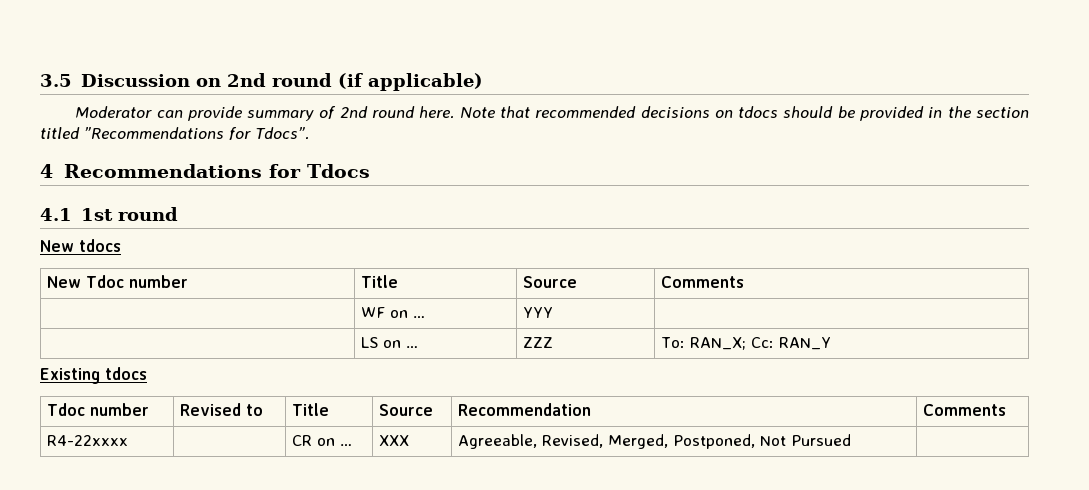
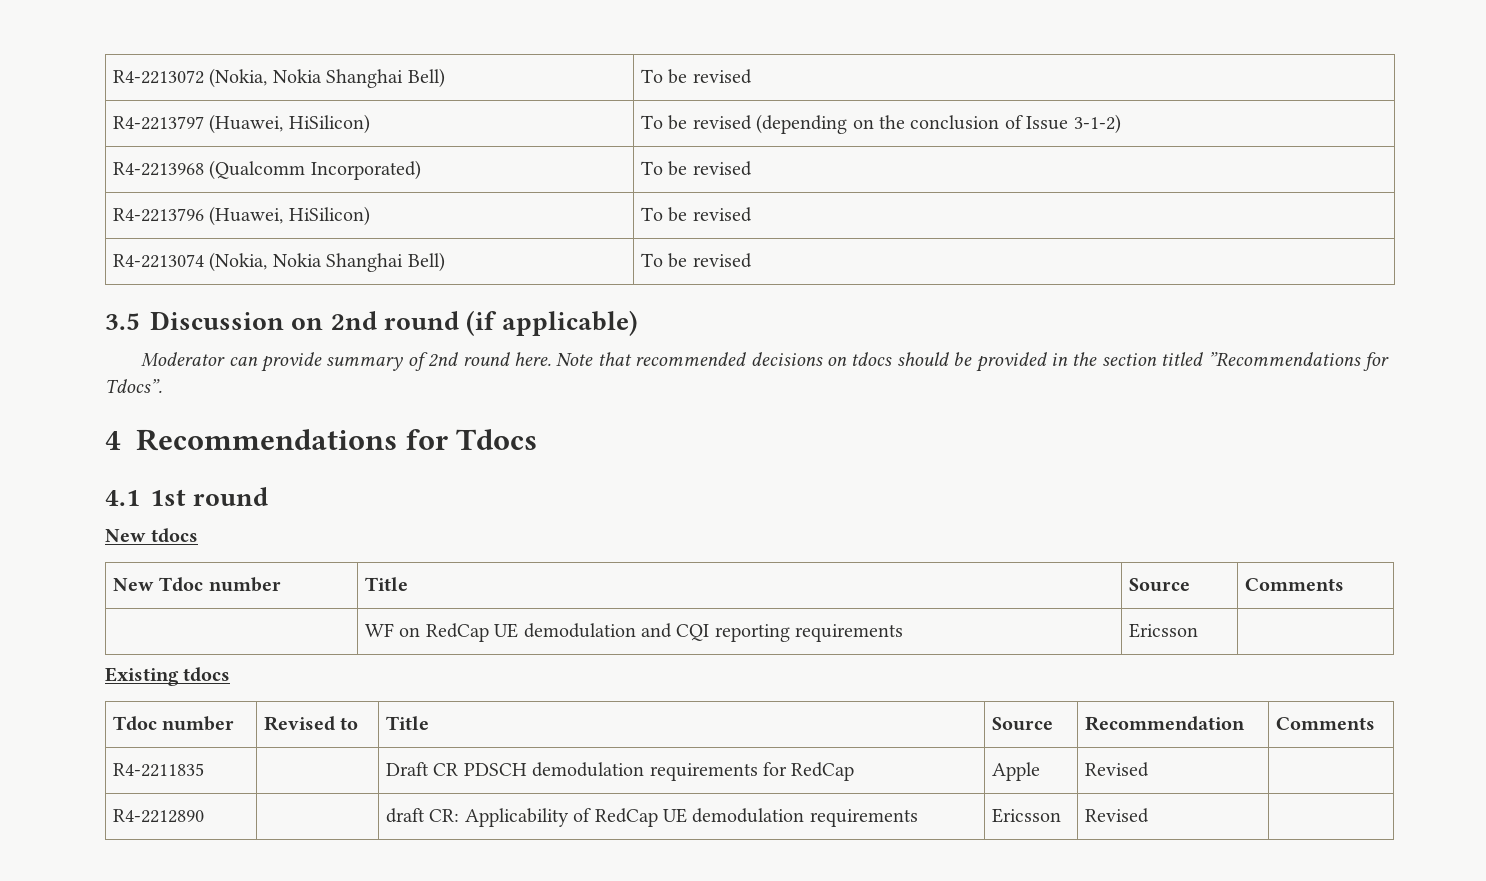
(40, 80) none -> [113,68,445,88] [641,69,752,84] [113,114,370,134] [641,114,1121,134] [113,160,421,180] [641,161,752,176] [113,206,370,226] [641,207,752,222] [113,252,445,272] [641,253,752,268] R4-2213072 (Nokia, Nokia Shanghai Bell) | To be revised // R4-2213797 (Huawei, HiSilicon) | To be revised (depending on the conclusion of Issue 3-1-2) // R4-2213968 (Qualcomm Incorporated) | To be revised // R4-2213796 (Huawei, HiSilicon) | To be revised // R4-2213074 (Nokia, Nokia Shanghai Bell) | To be revised //
[413,316,426,318] [523,307,554,318] [361,337,419,348] [523,337,554,348] [661,337,832,350] … | YYY | // | LS on … | ZZZ | To: RAN_X; Cc: RAN_Y -> [425,623,904,642] [1129,623,1199,638] RedCap UE demodulation and CQI reporting requirements | Ericsson |
[47,435,129,446] [292,435,353,446] [379,435,410,446] [458,434,852,449] R4-22xxxx | | CR on … | XXX | Agreeable, Revised, Merged, Postponed, Not Pursued -> [113,763,205,777] [386,762,855,781] [992,762,1041,781] [1085,762,1150,777] [113,809,205,823] [386,808,918,827] [992,808,1062,823] [1085,808,1150,823] R4-2211835 | | Draft CR PDSCH demodulation requirements for RedCap | Apple | Revised | // R4-2212890 | | draft CR: Applicability of RedCap UE demodulation requirements | Ericsson | Revised

